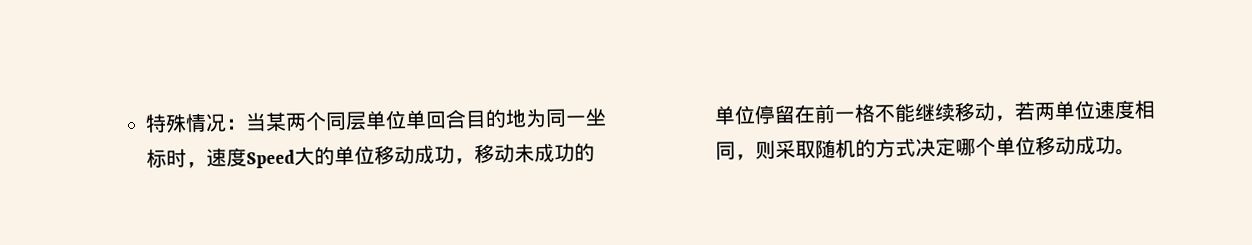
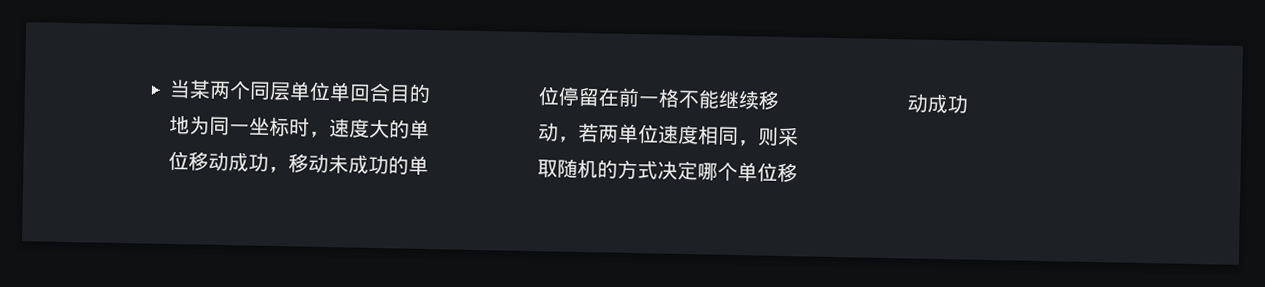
[144,112,247,134] 特殊情况： -> (169, 88) none
[245,149,295,169] Speed -> (371, 128) none
[1114,147,1136,156] 。 -> (970, 104) none

